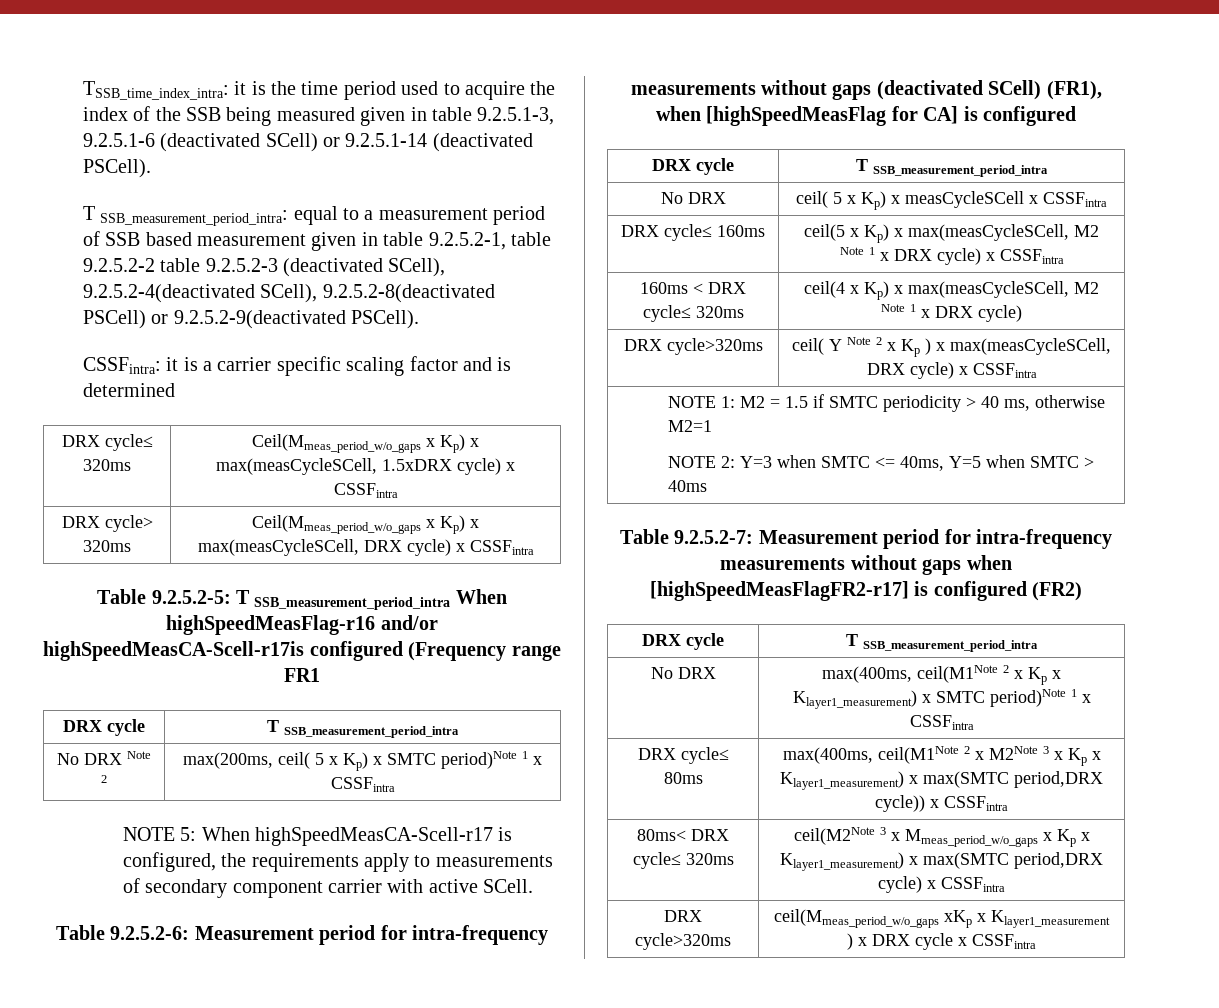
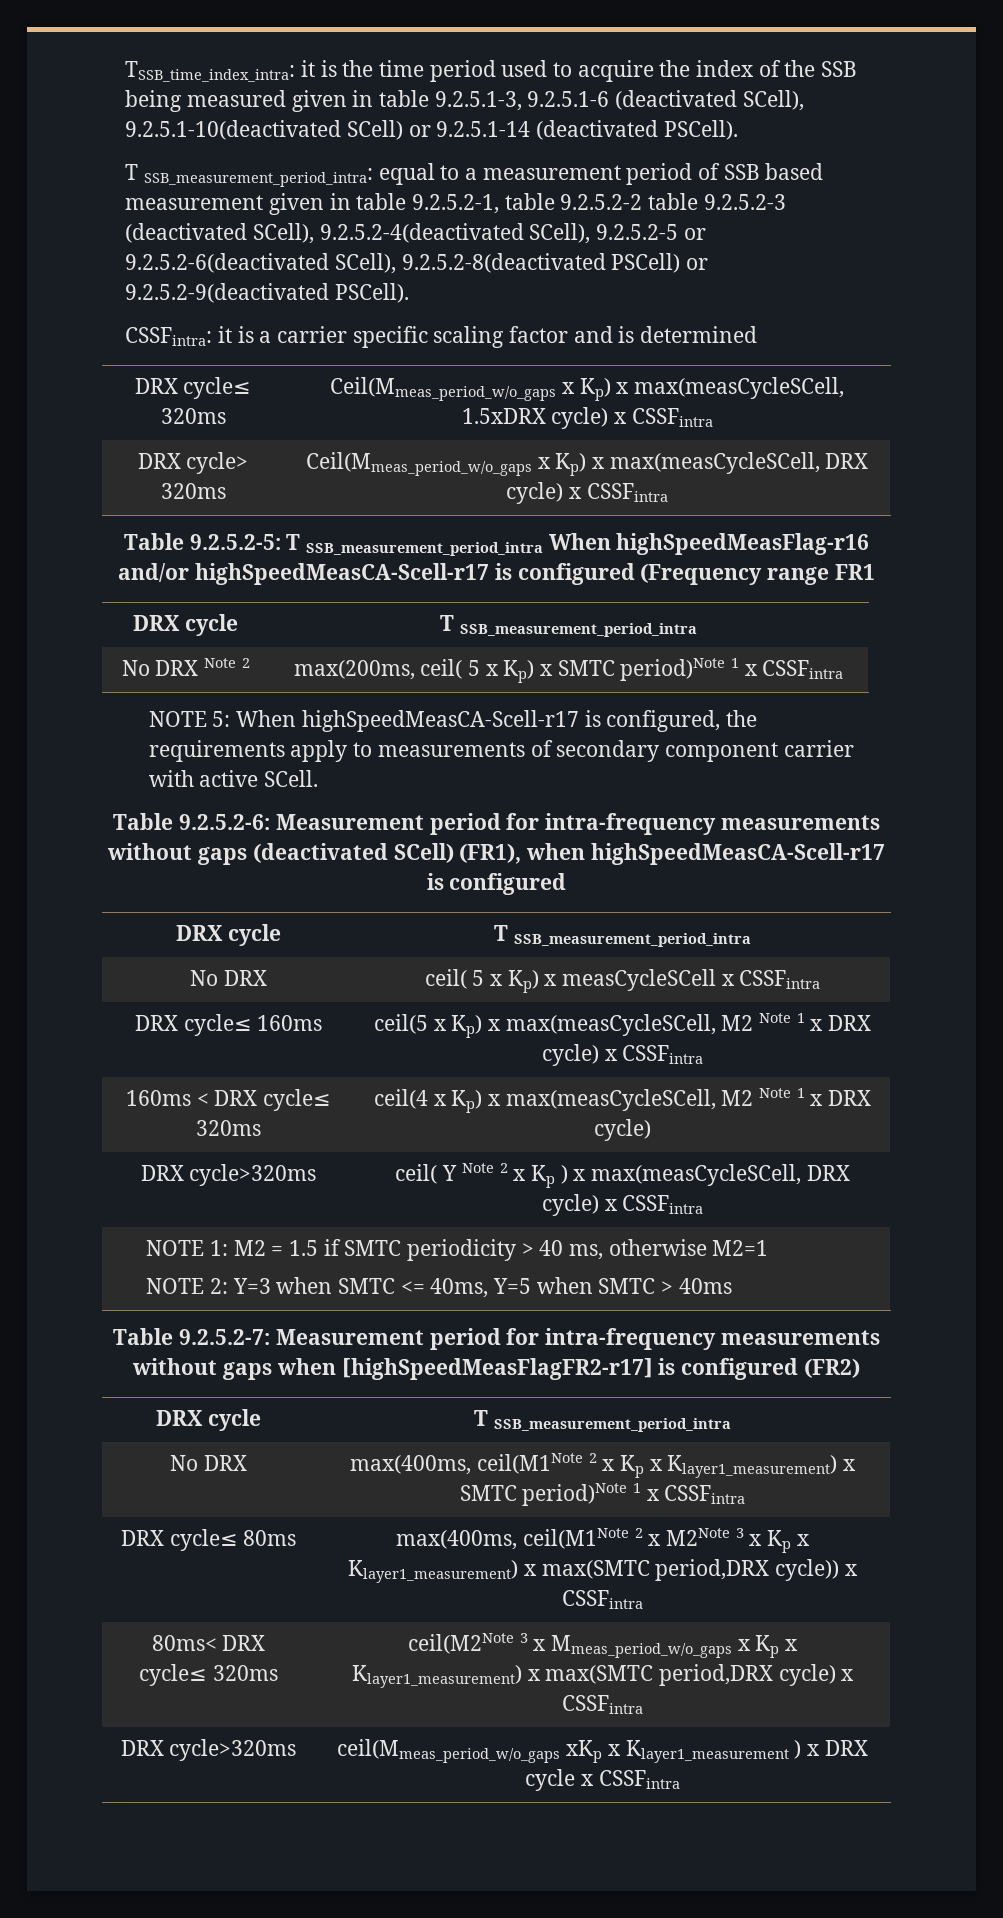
(261, 142) none -> [742,90,804,111] [125,120,342,140] SCell), 9.2.5.1-10(deactivated
(318, 293) none -> [596,224,706,240] [125,253,397,274] 9.2.5.2-5 or 9.2.5.2-6(deactivated SCell),
[43,641,305,661] highSpeedMeasCA-Scell-r17is -> [195,563,512,585] highSpeedMeasCA-Scell-r17 is
[706,106,959,126] [highSpeedMeasFlag for CA] -> [590,843,885,865] highSpeedMeasCA-Scell-r17

